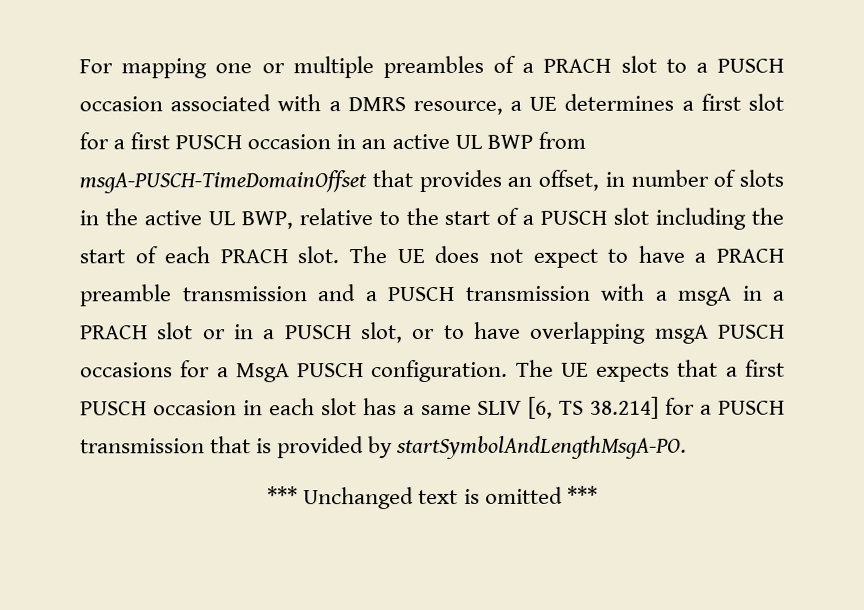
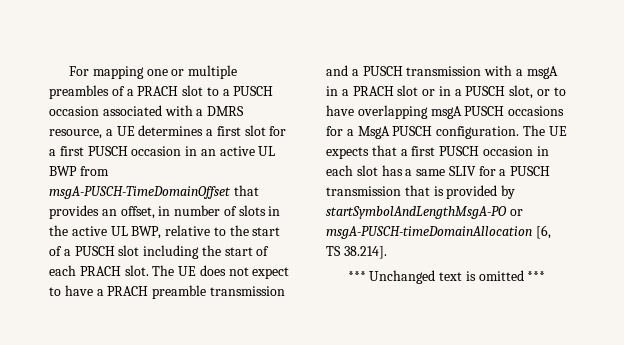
[528,396,660,419] [6, TS 38.214] -> (476, 171) none
[396,435,688,460] startSymbolAndLengthMsgA-PO. -> [326,206,523,219] [326,225,551,239] [326,246,387,259] startSymbolAndLengthMsgA-PO or msgA-PUSCH-timeDomainAllocation [6, TS 38.214].

